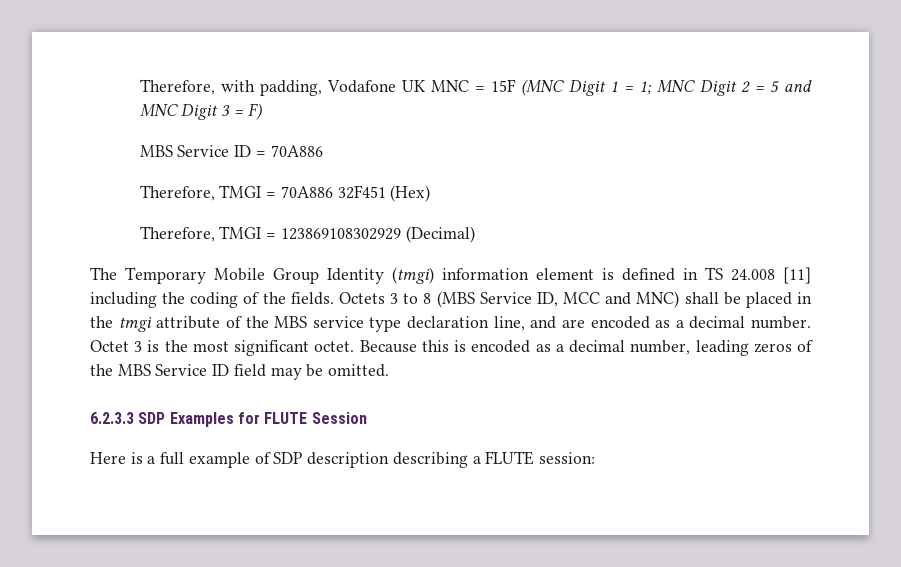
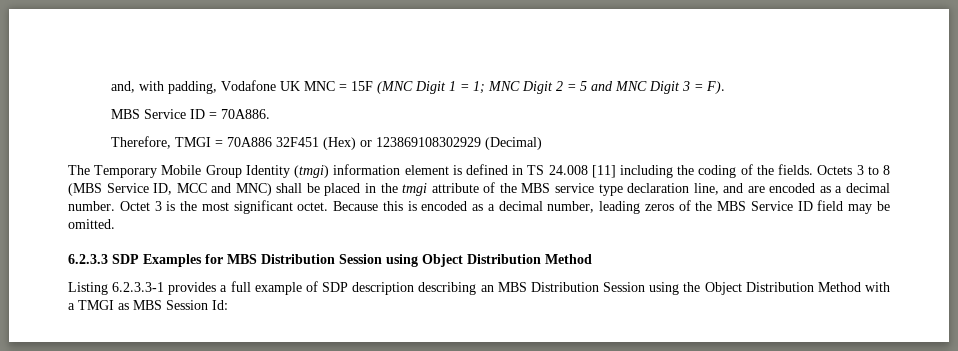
[139,79,215,95] Therefore, -> [110,81,135,93] and,
[247,103,262,120] F) -> [705,81,725,94] F).
[270,145,323,157] 70A886 -> [220,109,270,119] 70A886.
[139,226,277,242] // Therefore, TMGI = -> [359,140,372,147] or
[264,412,367,424] [90,452,143,464] FLUTE Session // Here is -> [227,254,592,267] [68,282,217,295] MBS Distribution Session using Object Distribution Method // Listing 6.2.3.3-1 provides
[472,451,595,465] a FLUTE session: -> [480,282,890,295] [68,300,228,310] an MBS Distribution Session using the Object Distribution Method with a TMGI as MBS Session Id:

